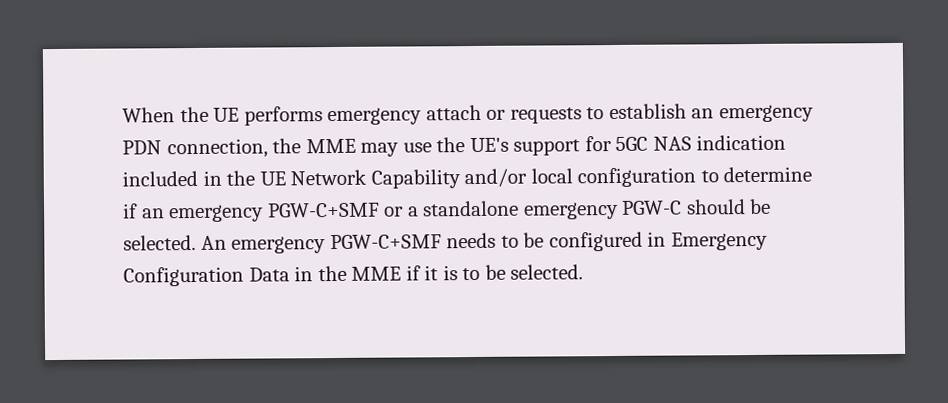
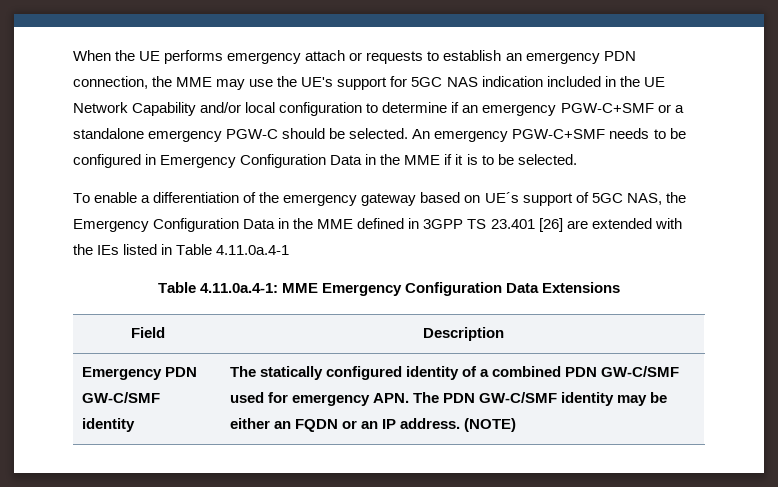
(584, 272) none -> [73,192,686,206] [73,218,682,232] [73,244,290,255] [157,282,621,296] [130,327,165,338] [422,327,504,341] [81,367,197,380] [81,392,160,403] [81,418,135,432] [229,366,680,380] [229,392,668,406] [229,418,516,432] // To enable a differentiation of the emergency gateway based on UE´s support of 5GC NAS, the Emergency Configuration Data in the MME defined in 3GPP TS 23.401 [26] are extended with the IEs listed in Table 4.11.0a.4-1 // Table 4.11.0a.4-1: MME Emergency Configuration Data Extensions // Field | Description // Emergency PDN GW-C/SMF identity | The statically configured identity of a combined PDN GW-C/SMF used for emergency APN. The PDN GW-C/SMF identity may be either an FQDN or an IP address. (NOTE)

